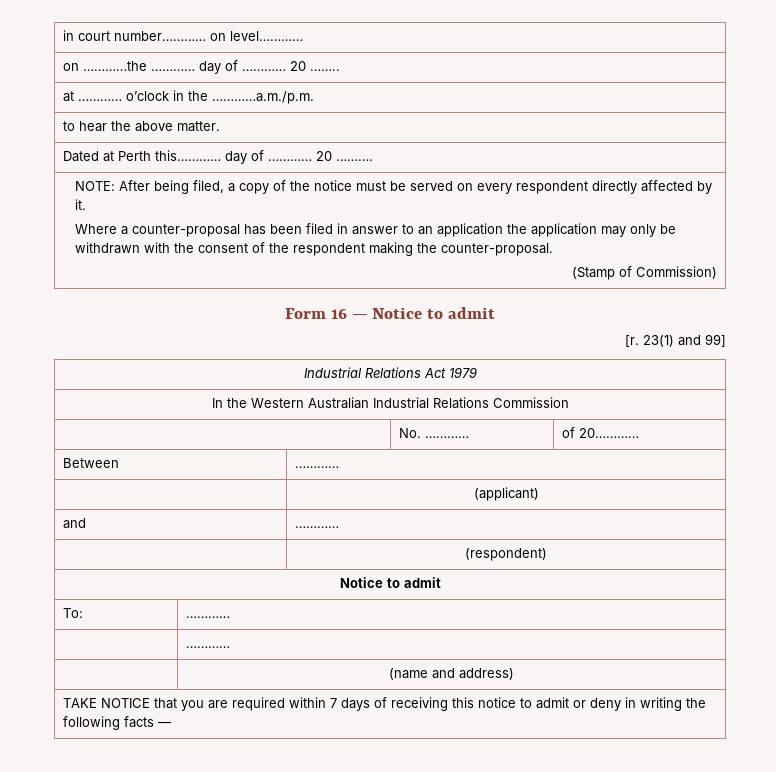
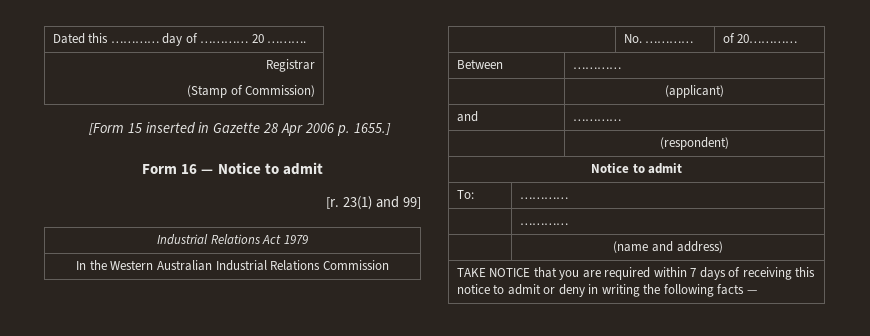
[63,30,304,41] [63,61,148,71] in court number………… on level………… // on …………the -> [52,33,109,44] Dated this
[310,69,341,71] [63,90,315,104] [63,121,221,132] [63,150,374,164] [74,180,712,194] [74,199,86,210] [74,223,676,237] [74,242,553,256] [571,266,717,280] …….. // at ………… o’clock in the …………a.m./p.m. // to hear the above matter. // Dated at Perth this………… day of ………… 20 ………. // NOTE: After being filed, a copy of the notice must be served on every respondent directly affected by it. // Where a counter-proposal has been filed in answer to an application the application may only be withdrawn with the consent of the respondent making the counter-proposal. // (Stamp of Commission) -> [267,41,307,43] [266,59,316,72] [187,85,316,98] [88,122,391,136] ………. // Registrar // (Stamp of Commission) // [Form 15 inserted in Gazette 28 Apr 2006 p. 1655.]

